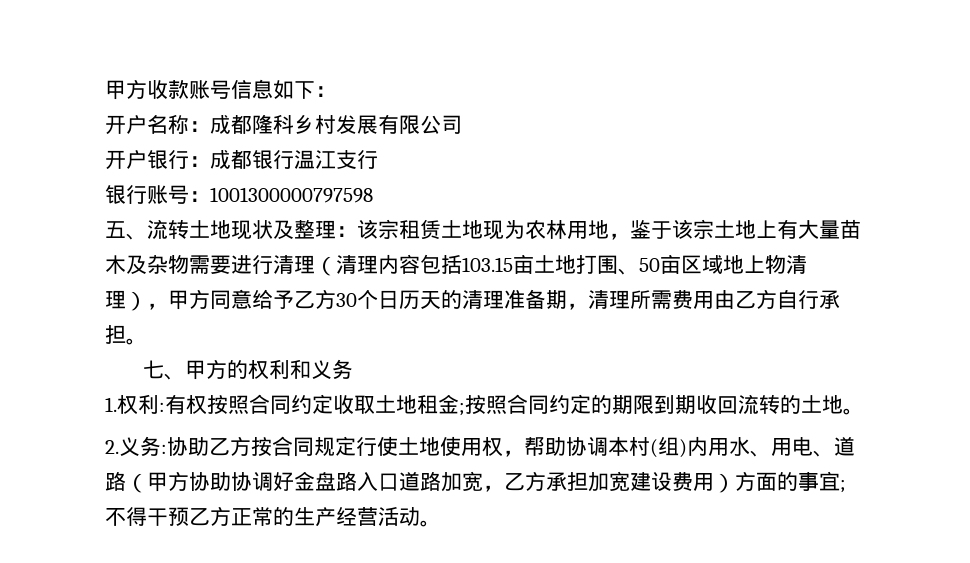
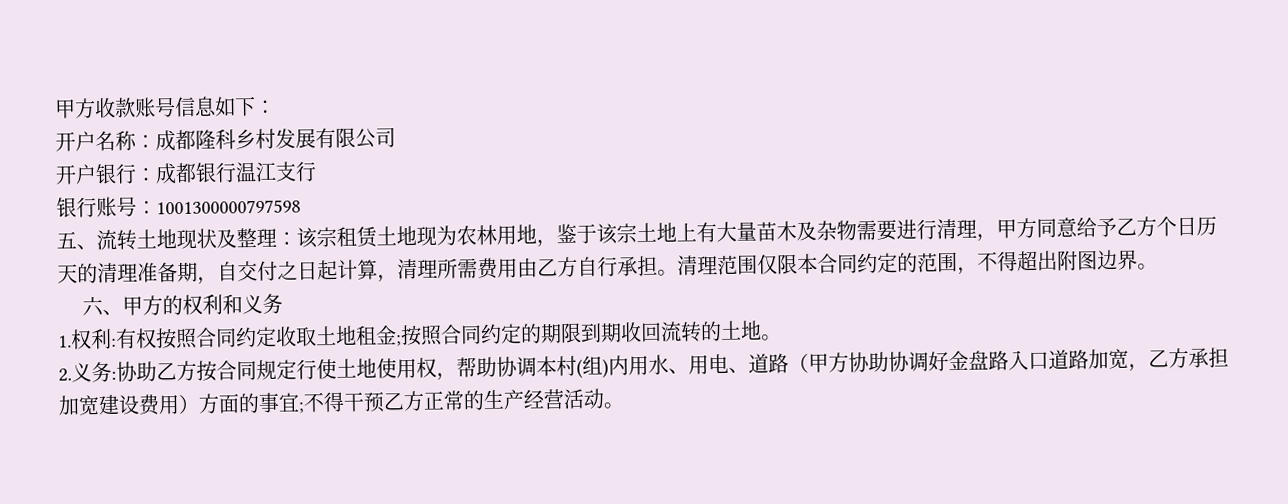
[315,254,807,276] [105,290,147,311] （清理内容包括103.15亩土地打围、50亩区域地上物清理） -> (977, 228) none
[336,293,357,307] 30 -> (1157, 226) none
(588, 306) none -> [217,259,398,283] 自交付之日起计算，
[142,360,164,379] // 七 -> [677,249,1158,276] [82,295,105,317] 清理范围仅限本合同约定的范围，不得超出附图边界。 // 六

